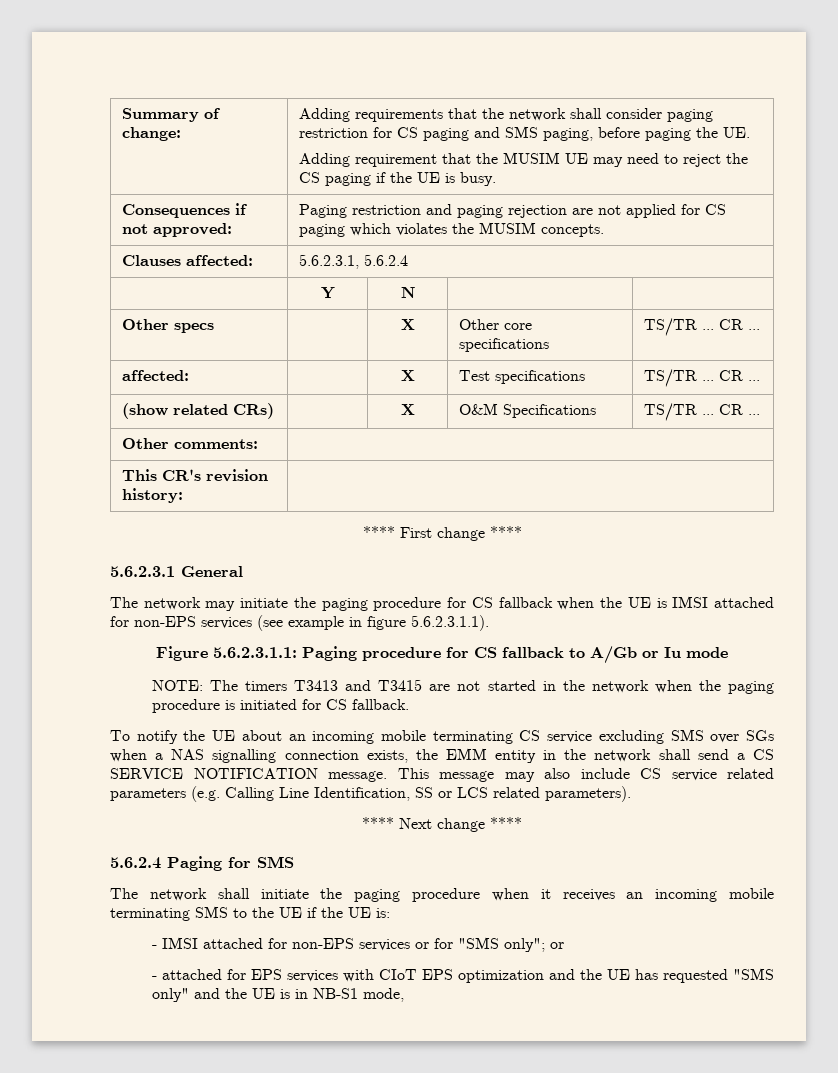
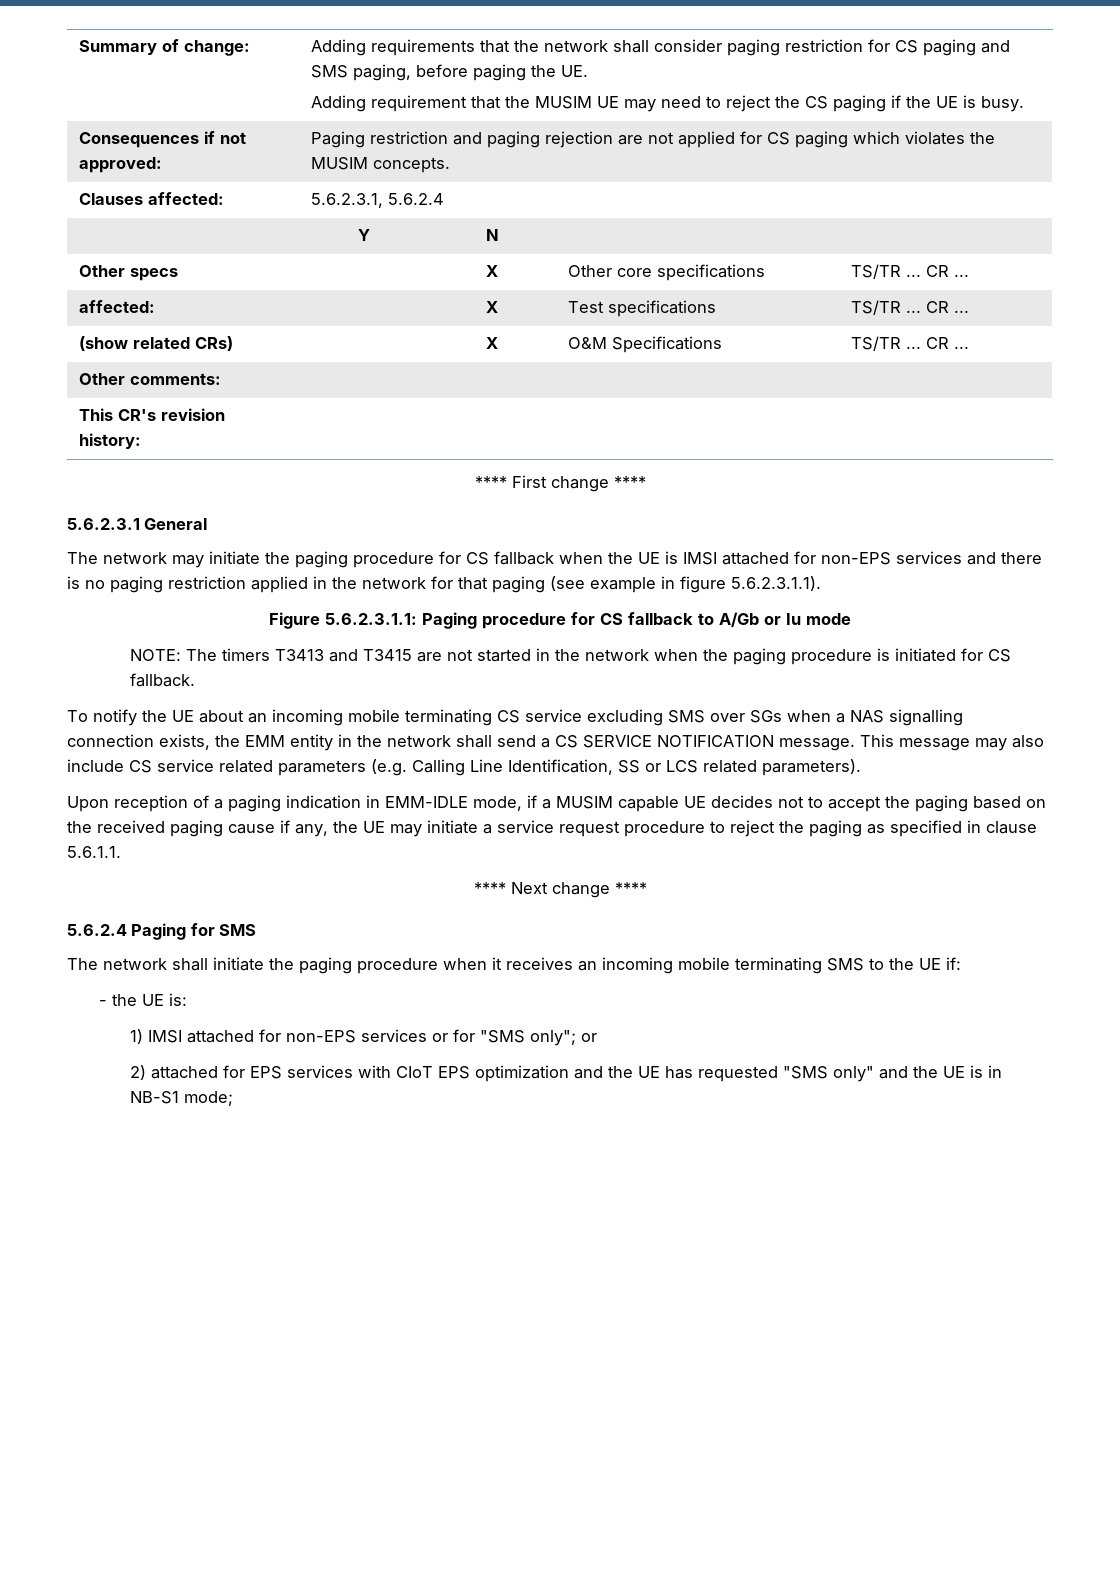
(252, 623) none -> [967,552,1042,565] [67,576,545,593] and there is no paging restriction applied in the network for that paging
(631, 794) none -> [67,795,1046,812] [67,820,1037,837] [67,846,121,858] // Upon reception of a paging indication in EMM-IDLE mode, if a MUSIM capable UE decides not to accept the paging based on the received paging cause if any, the UE may initiate a service request procedure to reject the paging as specified in clause 5.6.1.1.
[307,907,317,918] if -> [946,957,961,970] [98,1000,107,1006] if: // -
[151,945,157,949] - -> [130,1029,144,1044] 1)
[151,976,157,980] - -> [130,1065,147,1080] 2)
[362,988,404,1002] mode, -> [184,1091,234,1106] mode;

